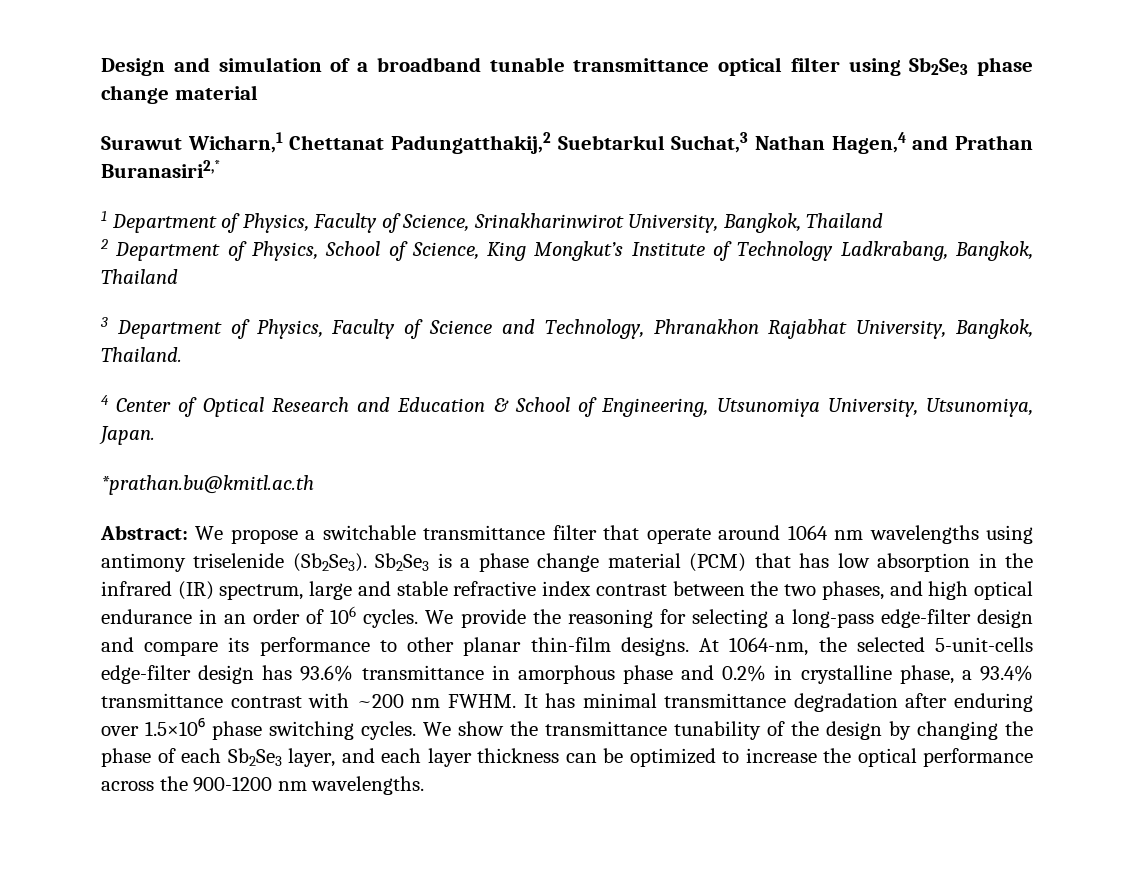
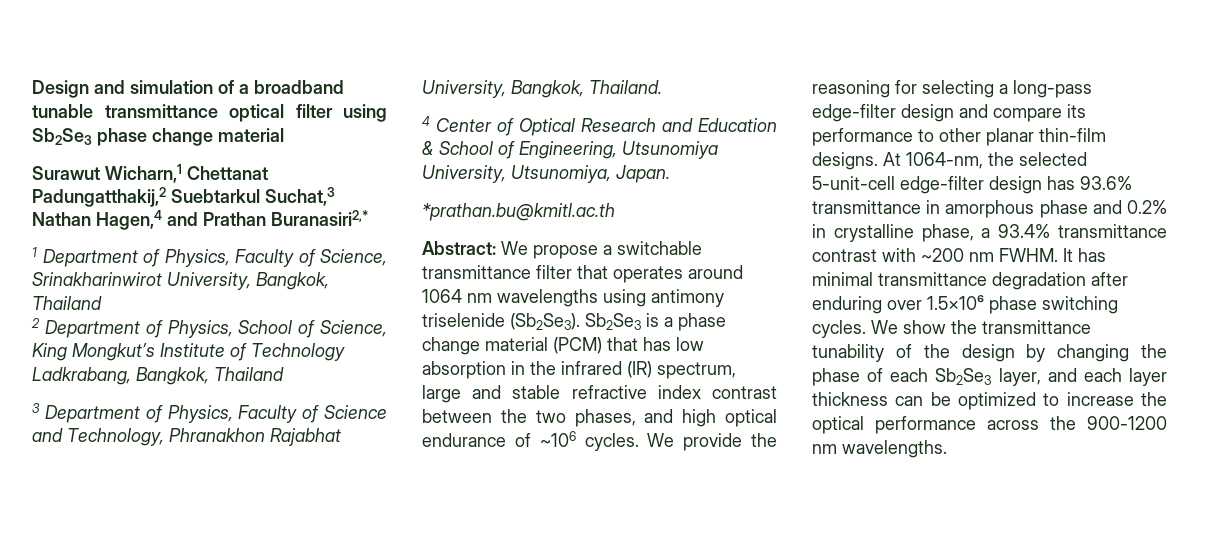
[646,528,711,544] operate -> [613,266,683,283] operates
[199,606,357,624] in an order of 106 -> [514,431,576,447] of ~106
[935,637,1034,652] 5-unit-cells -> [812,176,895,190] 5-unit-cell

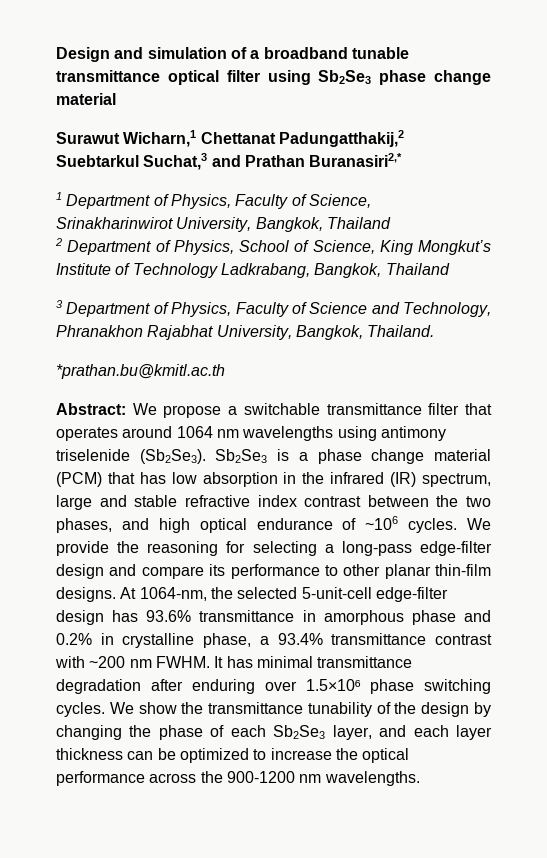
[32,210,162,230] Nathan Hagen,4 -> (208, 161) none
[422,116,777,136] [422,141,718,159] [422,165,670,183] // 4 Center of Optical Research and Education & School of Engineering, Utsunomiya University, Utsunomiya, Japan. -> (435, 331) none

